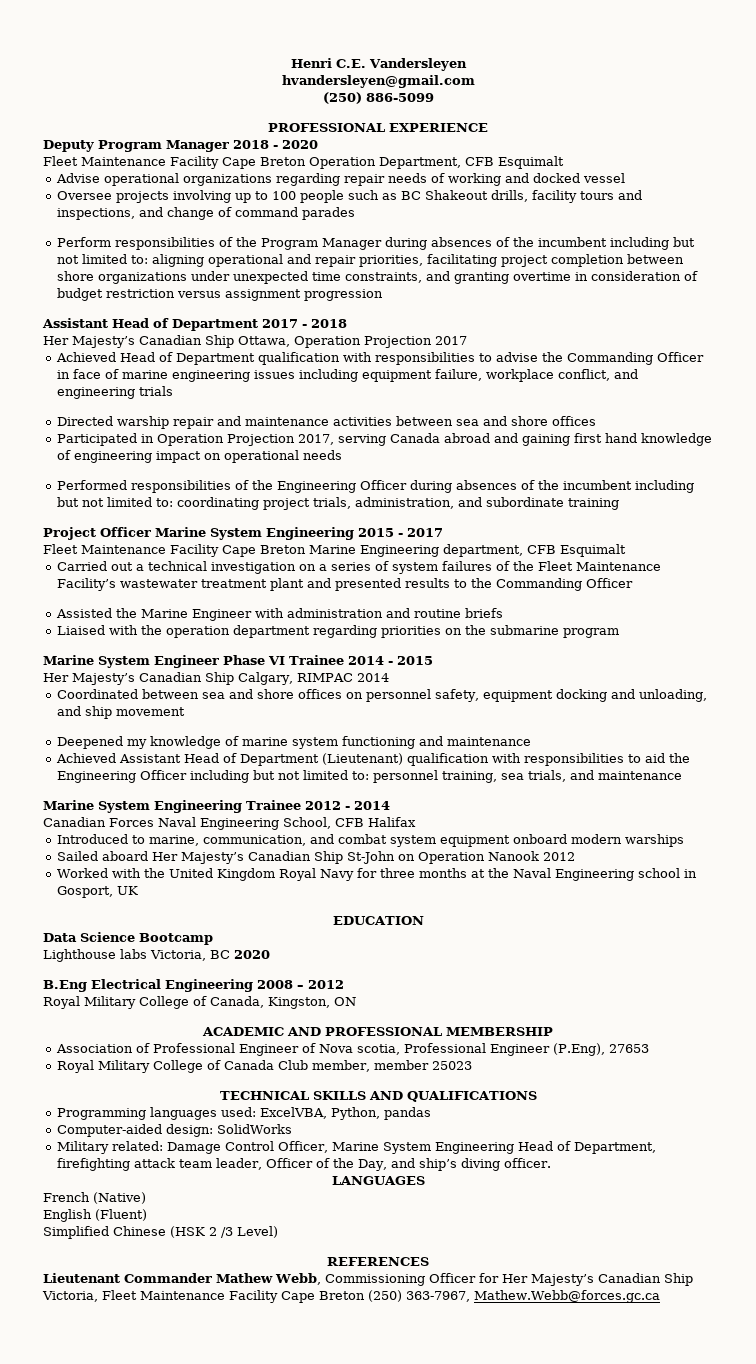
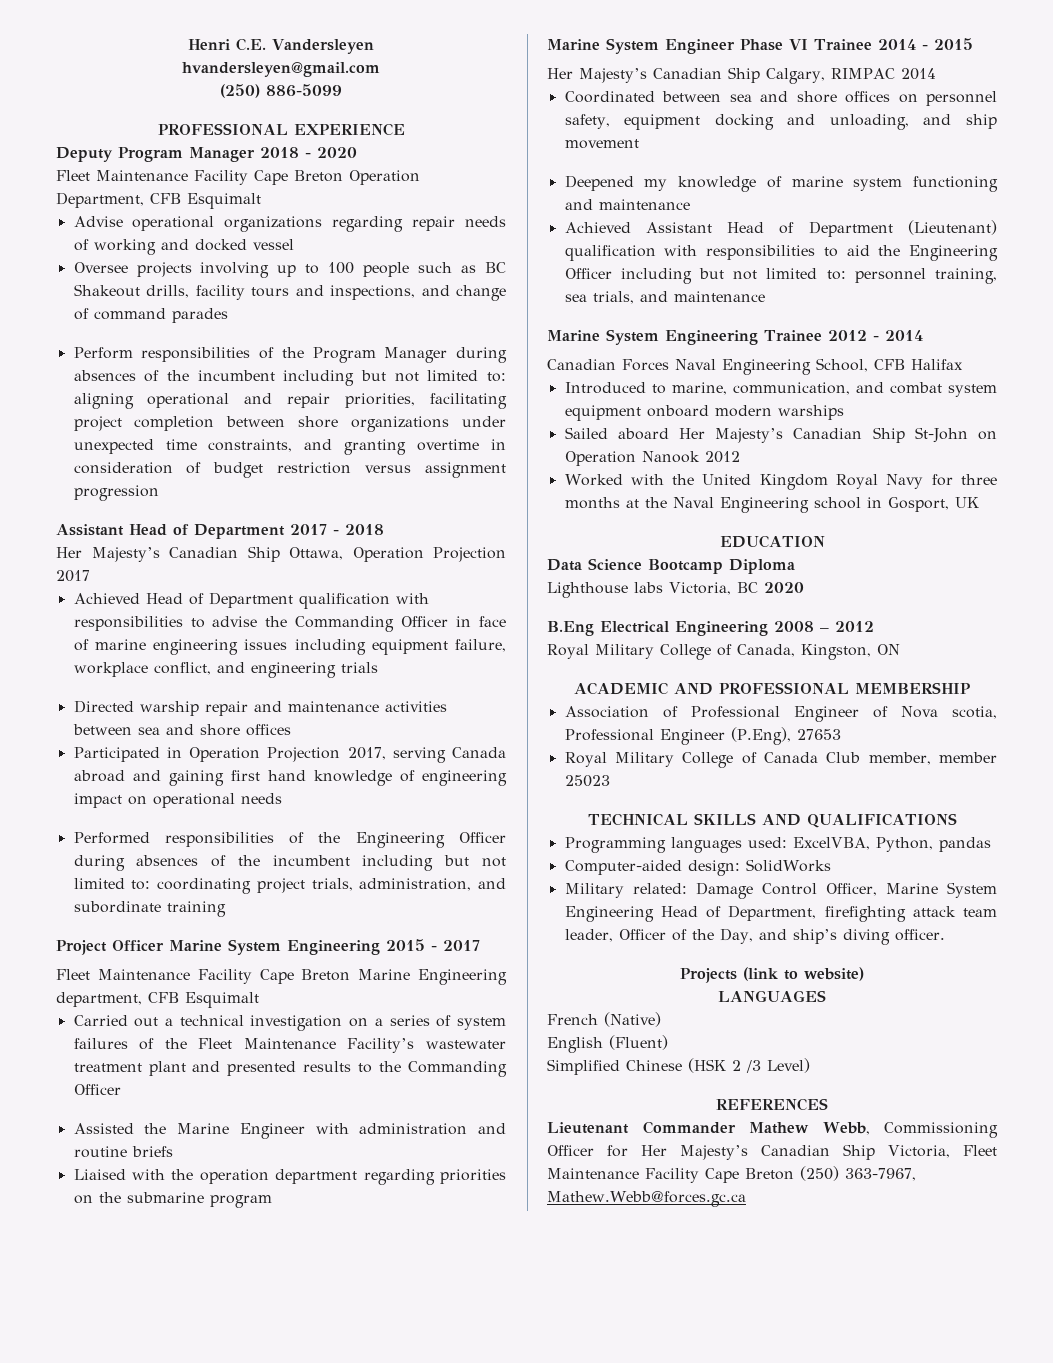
(213, 939) none -> [729,559,795,574] Diploma
(551, 1163) none -> [680,967,864,983] // Projects (link to website)

